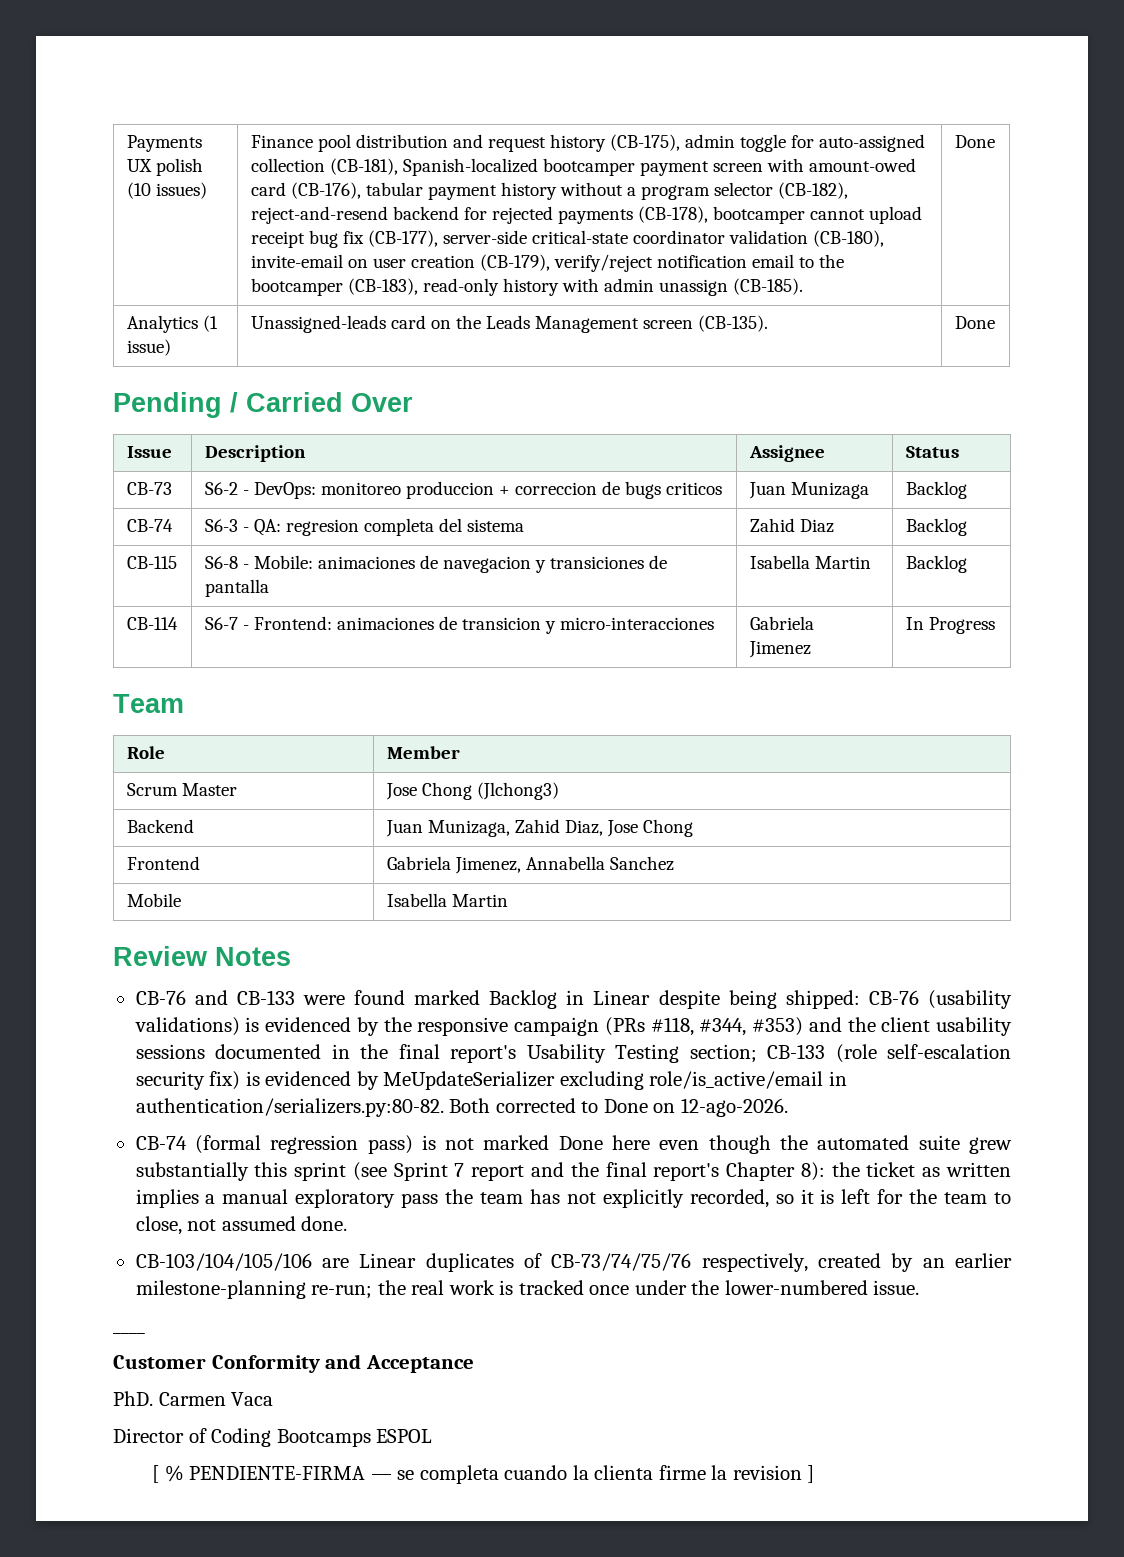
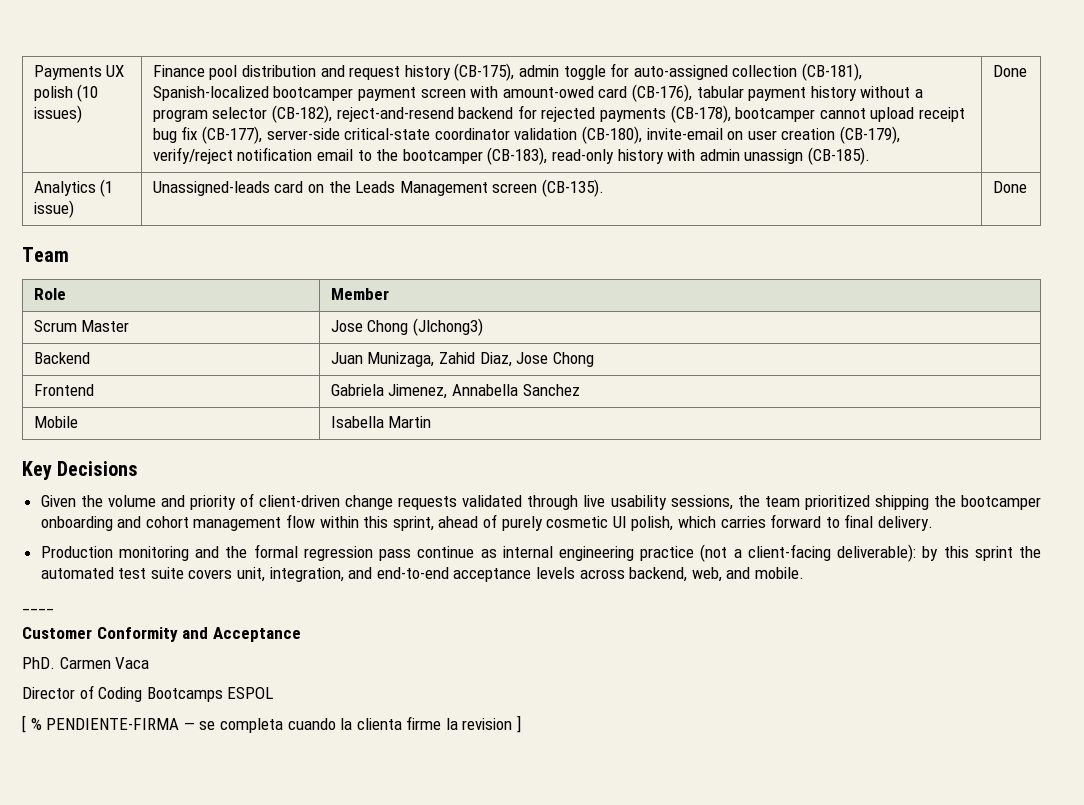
[113,392,413,418] [126,446,172,458] [204,445,306,462] [748,445,825,462] [905,446,959,458] [126,482,172,495] [204,481,722,499] [748,482,869,499] [905,481,967,499] [126,519,173,532] [204,518,524,536] [749,518,834,533] [905,518,967,536] [126,556,177,569] [204,555,667,573] [204,579,269,597] [749,555,871,569] [905,555,967,573] [126,617,178,630] [204,616,714,634] [749,616,814,630] [748,641,811,658] [905,617,995,634] // Pending / Carried Over // Issue | Description | Assignee | Status // CB-73 | S6-2 - DevOps: monitoreo produccion + correccion de bugs criticos | Juan Munizaga | Backlog // CB-74 | S6-3 - QA: regresion completa del sistema | Zahid Diaz | Backlog // CB-115 | S6-8 - Mobile: animaciones de navegacion y transiciones de pantalla | Isabella Martin | Backlog // CB-114 | S6-7 - Frontend: animaciones de transicion y micro-interacciones | Gabriela Jimenez | In Progress -> (1027, 187) none
[113,946,291,966] [135,990,1012,1009] [134,1017,1013,1036] [135,1044,1011,1063] [135,1071,847,1090] [135,1098,788,1117] [135,1135,1013,1154] [135,1162,1012,1181] [135,1189,1012,1208] [135,1216,348,1235] [135,1253,1013,1272] [135,1280,920,1299] Review Notes // CB-76 and CB-133 were found marked Backlog in Linear despite being shipped: CB-76 (usability validations) is evidenced by the responsive campaign (PRs #118, #344, #353) and the client usability sessions documented in the final report's Usability Testing section; CB-133 (role self-escalation security fix) is evidenced by MeUpdateSerializer excluding role/is_active/email in authentication/serializers.py:80-82. Both corrected to Done on 12-ago-2026. // CB-74 (formal regression pass) is not marked Done here even though the automated suite grew substantially this sprint (see Sprint 7 report and the final report's Chapter 8): the ticket as written implies a manual exploratory pass the team has not explicitly recorded, so it is left for the team to close, not assumed done. // CB-103/104/105/106 are Linear duplicates of CB-73/74/75/76 respectively, created by an earlier milestone-planning re-run; the real work is tracked once under the lower-numbered issue. -> [22,461,139,480] [40,493,1041,510] [40,514,933,531] [40,544,1041,562] [40,567,804,582] Key Decisions // Given the volume and priority of client-driven change requests validated through live usability sessions, the team prioritized shipping the bootcamper onboarding and cohort management flow within this sprint, ahead of purely cosmetic UI polish, which carries forward to final delivery. // Production monitoring and the formal regression pass continue as internal engineering practice (not a client-facing deliverable): by this sprint the automated test suite covers unit, integration, and end-to-end acceptance levels across backend, web, and mobile.

